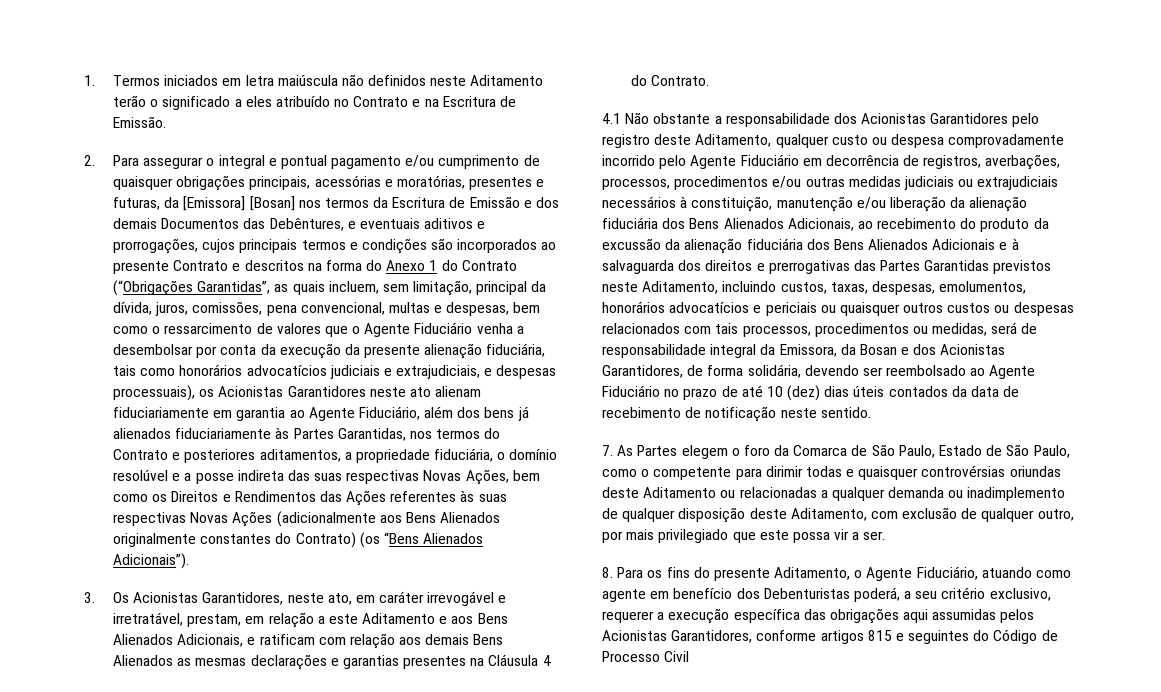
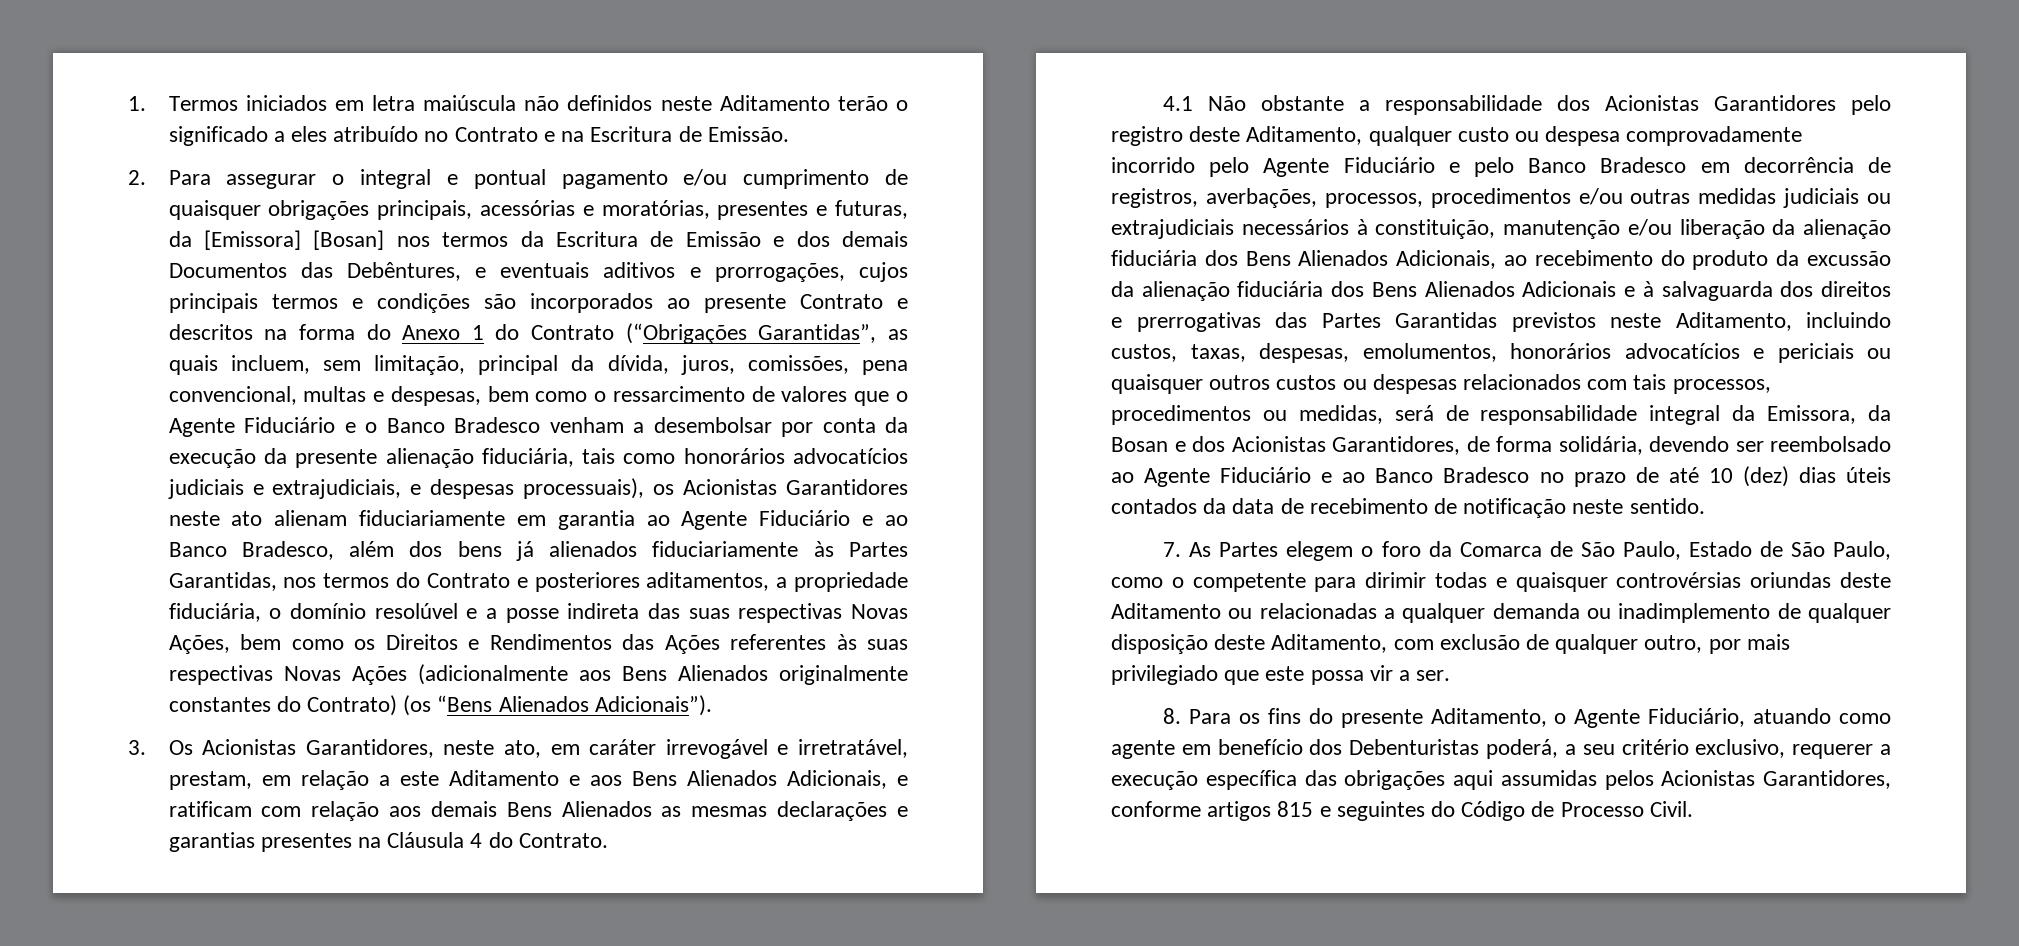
[476,323,513,334] venha -> [344,417,624,433] e o Banco Bradesco venham
[358,406,420,420] Fiduciário, -> [759,510,908,526] [168,541,334,560] Fiduciário e ao Banco Bradesco,
(799, 160) none -> [1448,157,1687,177] e pelo Banco Bradesco
(660, 391) none -> [1321,467,1530,483] e ao Banco Bradesco
[664,651,690,662] Civil -> [1649,801,1693,817] Civil.

